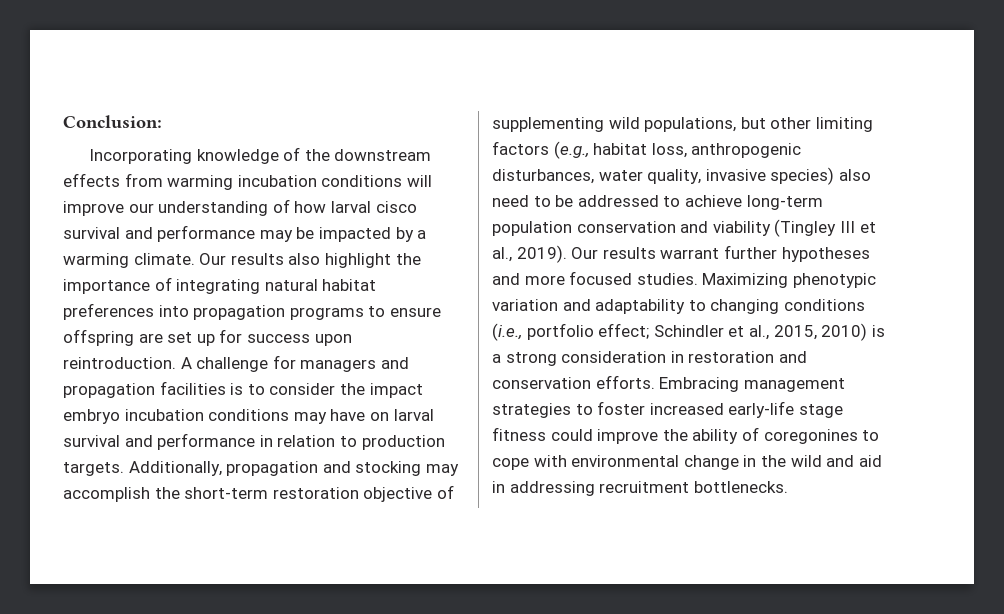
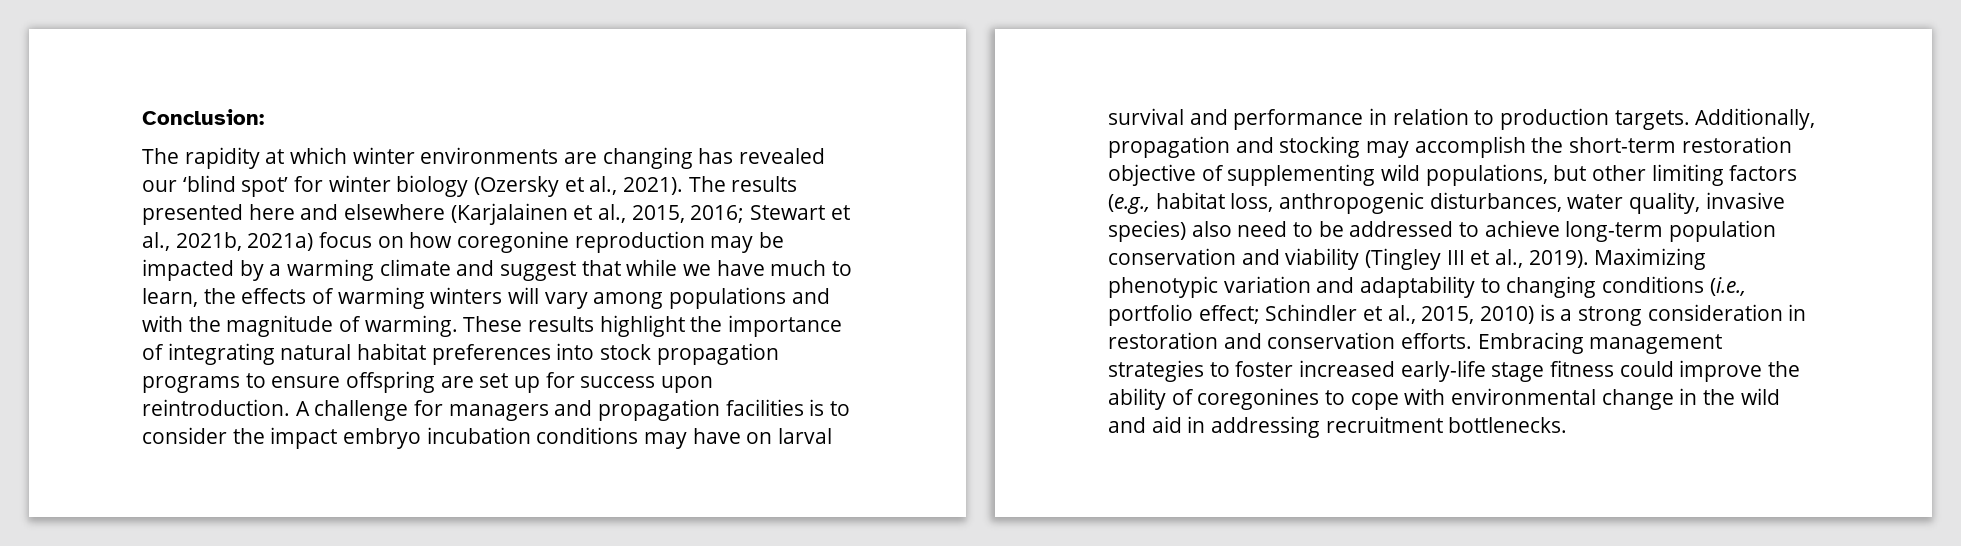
[89,147,432,164] [63,173,432,190] [63,199,417,216] [63,225,256,242] Incorporating knowledge of the downstream effects from warming incubation conditions will improve our understanding of how larval cisco survival and performance -> [142,147,826,169] [142,175,798,197] [142,203,850,225] [142,231,705,253] The rapidity at which winter environments are changing has revealed our ‘blind spot’ for winter biology (Ozersky et al., 2021). The results presented here and elsewhere (Karjalainen et al., 2015, 2016; Stewart et al., 2021b, 2021a) focus on how coregonine reproduction
[133,253,321,265] climate. Our results also -> [379,259,853,281] [142,287,830,309] [142,315,595,337] climate and suggest that while we have much to learn, the effects of warming winters will vary among populations and with the magnitude of warming. These results
(189, 311) none -> [600,344,652,360] stock
[571,245,870,262] [492,271,698,285] Our results warrant further hypotheses and more focused studies. -> (1589, 259) none

